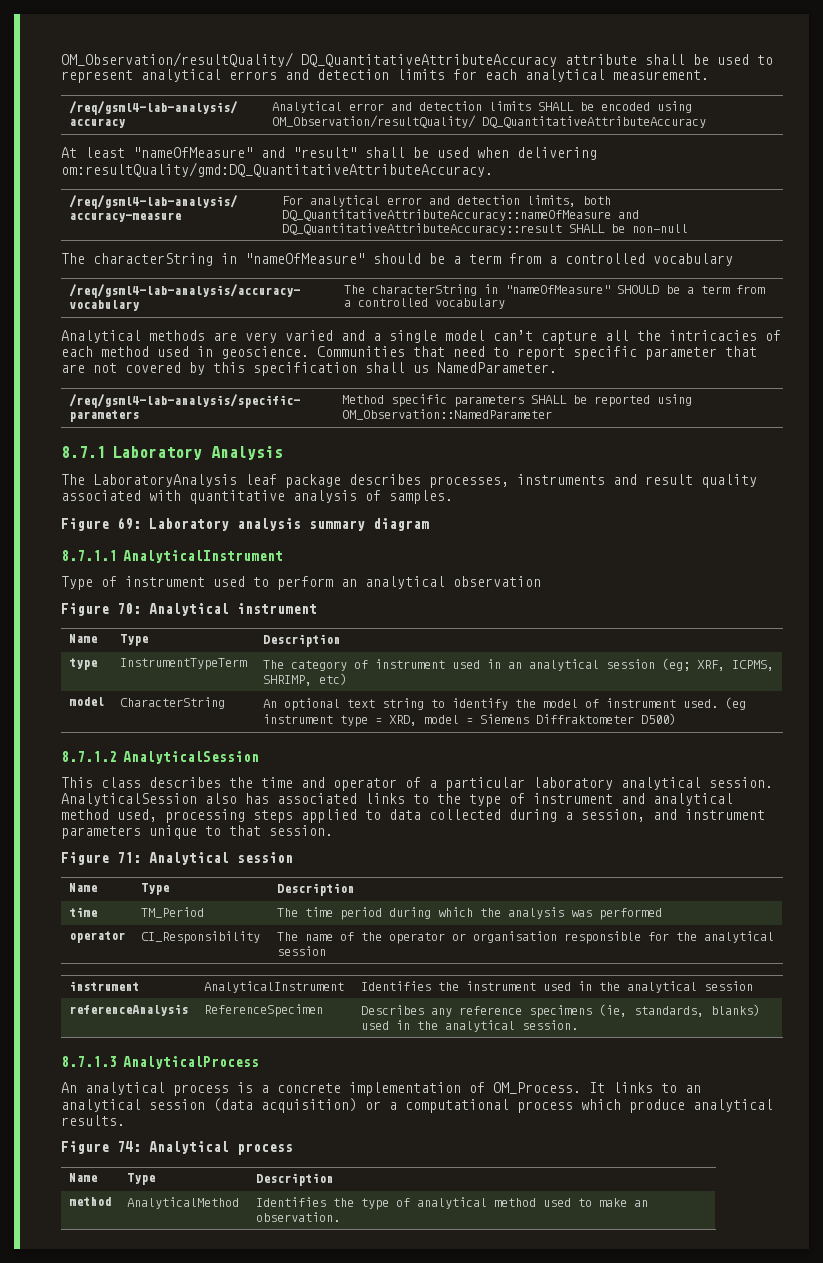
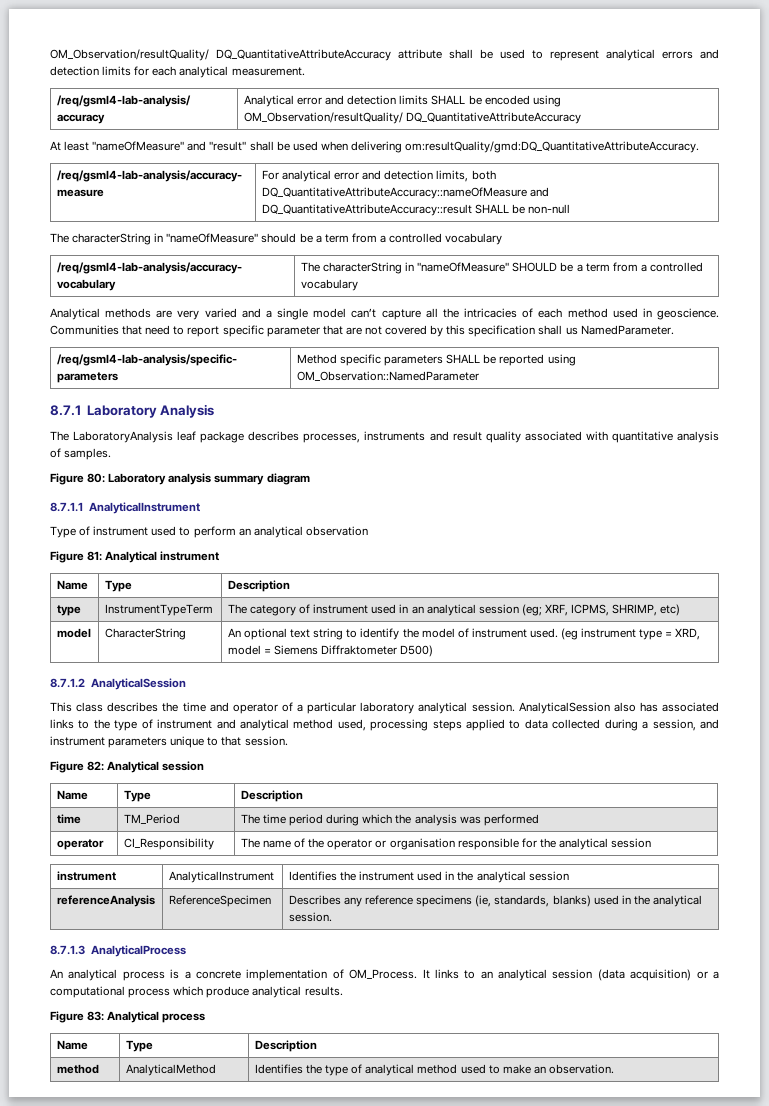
[117,517,141,530] 69: -> [87,473,106,483] 80:
[117,603,141,614] 70: -> [87,551,103,561] 81:
[117,852,141,863] 71: -> [87,761,105,771] 82:
[117,1141,141,1152] 74: -> [87,1011,105,1021] 83:

